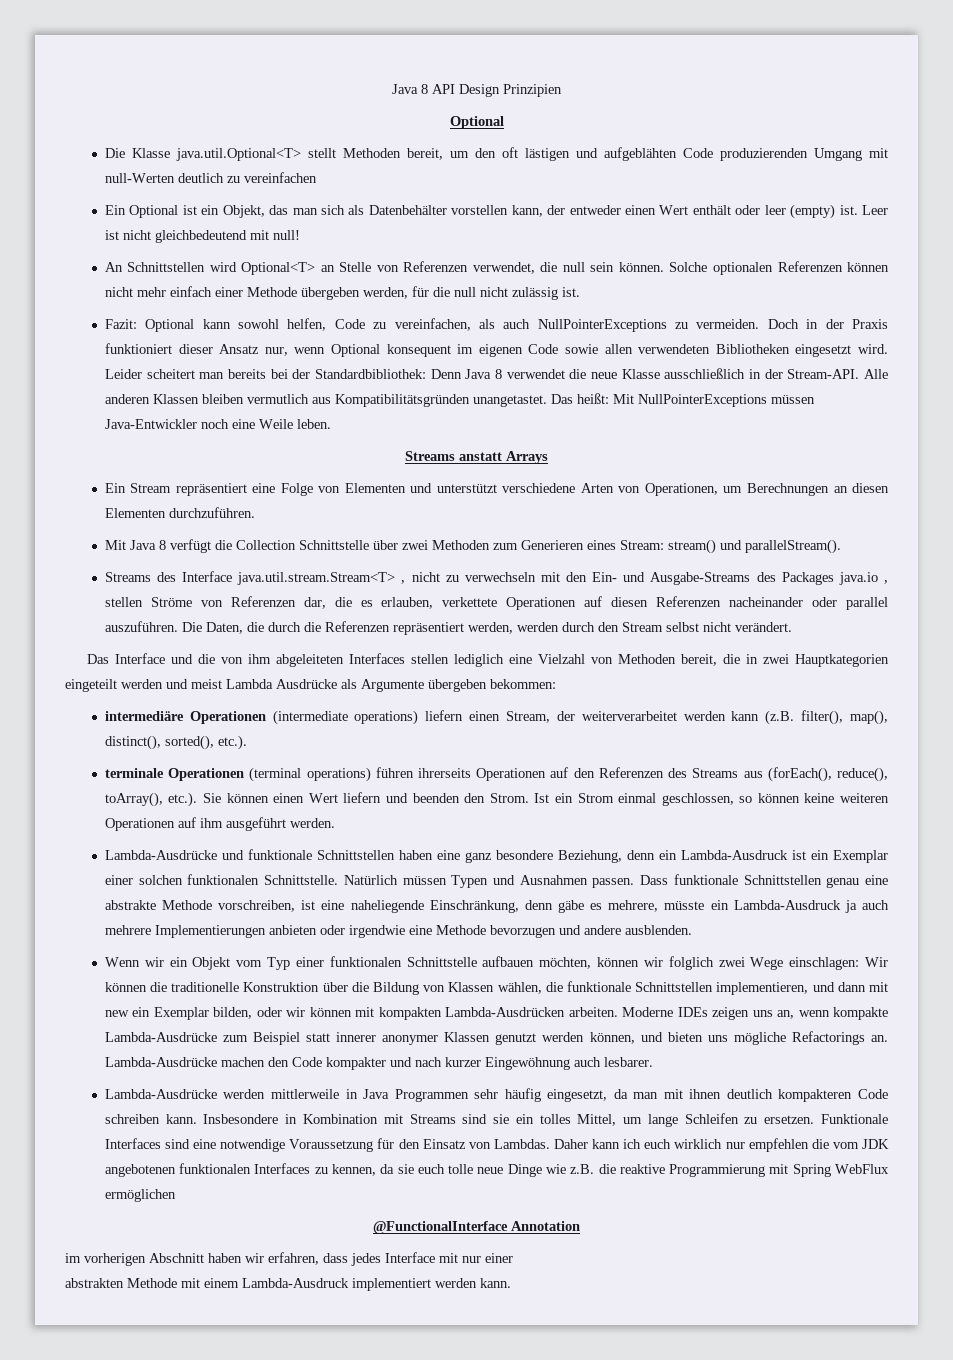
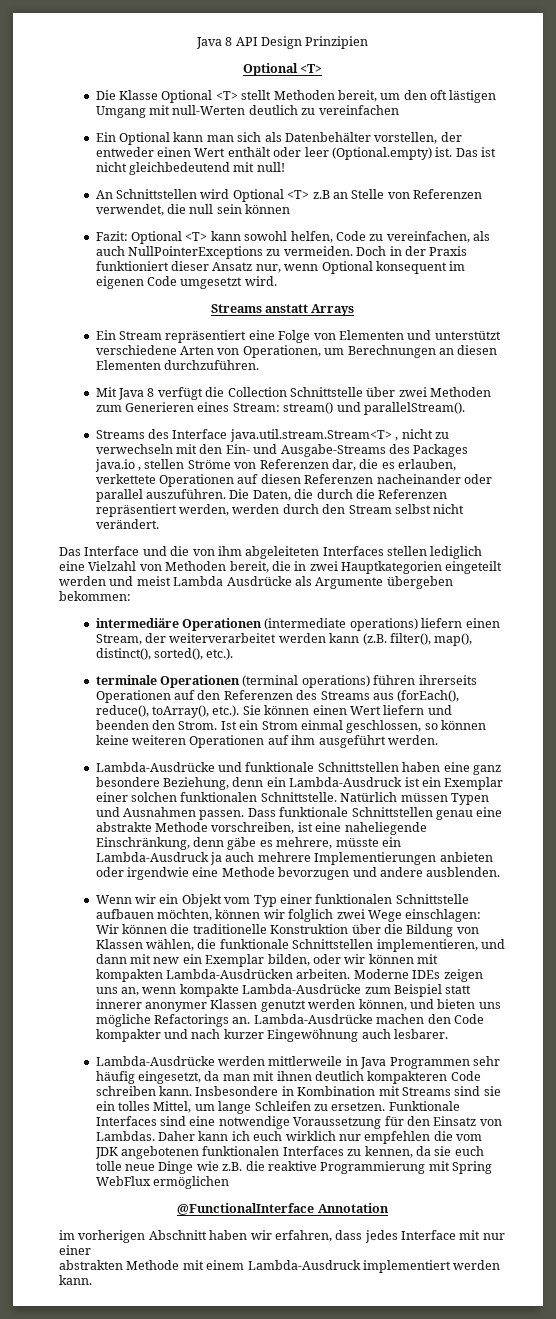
(504, 122) none -> [300,64,323,73] <T>
[175,148,301,161] java.util.Optional<T> -> [161,90,238,103] Optional <T>
[575,147,808,161] und aufgeblähten Code produzierenden -> (497, 96) none
[182,205,289,218] ist ein Objekt, das -> [173,132,204,142] kann
[451,205,543,217] vorstellen kann, -> [374,132,438,144] vorstellen,
[790,204,889,219] (empty) ist. Leer -> [331,147,478,160] (Optional.empty) ist. Das
[241,262,316,275] Optional<T> -> [232,189,330,202] Optional <T> z.B
[618,261,889,275] [104,286,580,300] können. Solche optionalen Referenzen können nicht mehr einfach einer Methode übergeben werden, für die null nicht zulässig ist. -> [245,204,291,214] können
(195, 325) none -> [185,232,208,241] <T>
[564,344,889,357] [104,368,889,379] [104,393,815,407] [104,419,331,429] sowie allen verwendeten Bibliotheken eingesetzt wird. Leider scheitert man bereits bei der Standardbibliothek: Denn Java 8 verwendet die neue Klasse ausschließlich in der Stream-API. Alle anderen Klassen bleiben vermutlich aus Kompatibilitätsgründen unangetastet. Das heißt: Mit NullPointerExceptions müssen Java-Entwickler noch eine Weile leben. -> [180,276,277,289] umgesetzt wird.

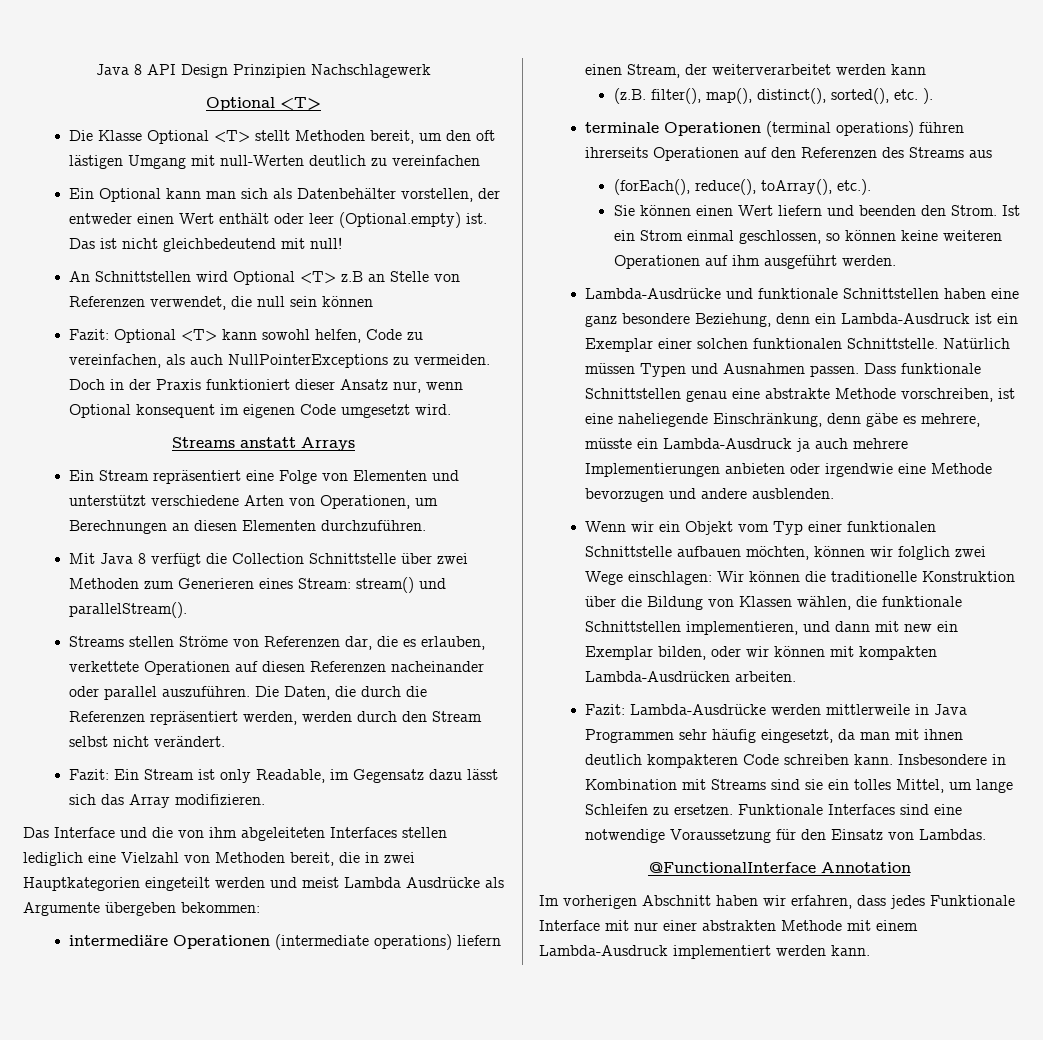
(369, 42) none -> [311,64,431,78] Nachschlagewerk
[148,429,449,442] [95,444,469,457] [94,459,142,472] des Interface java.util.stream.Stream<T> , nicht zu verwechseln mit den Ein- und Ausgabe-Streams des Packages java.io , -> (125, 641) none
(159, 524) none -> [69,769,499,783] [69,794,266,808] // Fazit: Ein Stream ist only Readable, im Gegensatz dazu lässt sich das Array modifizieren.
(360, 638) none -> (927, 69) //
[206,648,234,660] etc.). -> [893,88,933,104] etc. ).
(394, 696) none -> (993, 154) //
(240, 711) none -> (871, 187) //
[353,969,483,982] [95,984,472,997] [95,999,501,1012] [95,1014,484,1027] [95,1029,448,1042] Moderne IDEs zeigen uns an, wenn kompakte Lambda-Ausdrücke zum Beispiel statt innerer anonymer Klassen genutzt werden können, und bieten uns mögliche Refactorings an. Lambda-Ausdrücke machen den Code kompakter und nach kurzer Eingewöhnung auch lesbarer. // -> [585,704,626,715] // Fazit:
[158,1131,483,1144] [94,1146,484,1159] [95,1161,493,1174] [95,1176,230,1189] Daher kann ich euch wirklich nur empfehlen die vom JDK angebotenen funktionalen Interfaces zu kennen, da sie euch tolle neue Dinge wie z.B. die reaktive Programmierung mit Spring WebFlux ermöglichen -> (987, 834) none
[59,1230,75,1240] im -> [539,895,559,906] Im
(398, 1236) none -> [930,895,1015,906] Funktionale
(91, 1250) // -> (697, 925) none

